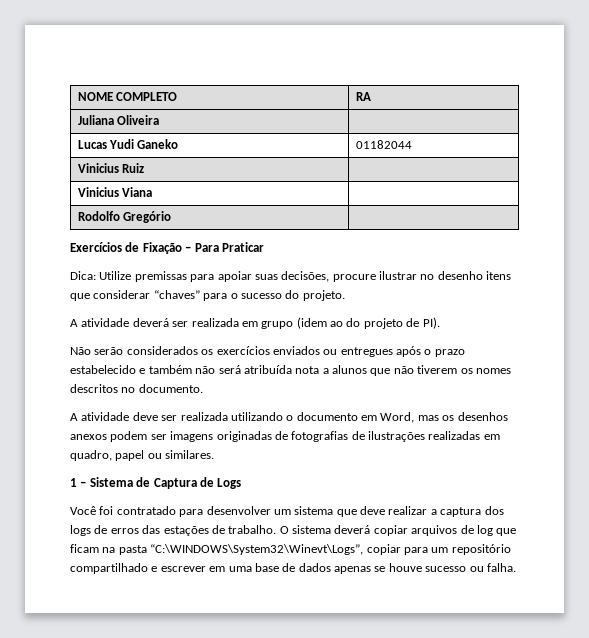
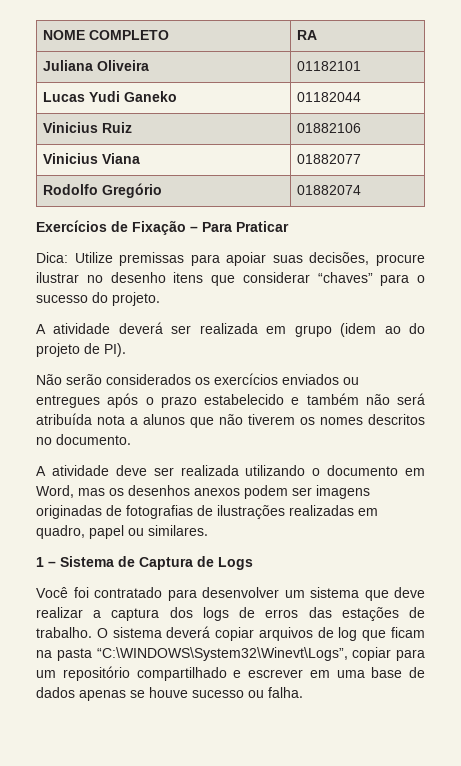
(160, 120) none -> [297,61,362,71] 01182101
(145, 168) none -> [297,123,362,133] 01882106
(153, 192) none -> [297,154,362,164] 01882077
(172, 217) none -> [297,185,362,195] 01882074

